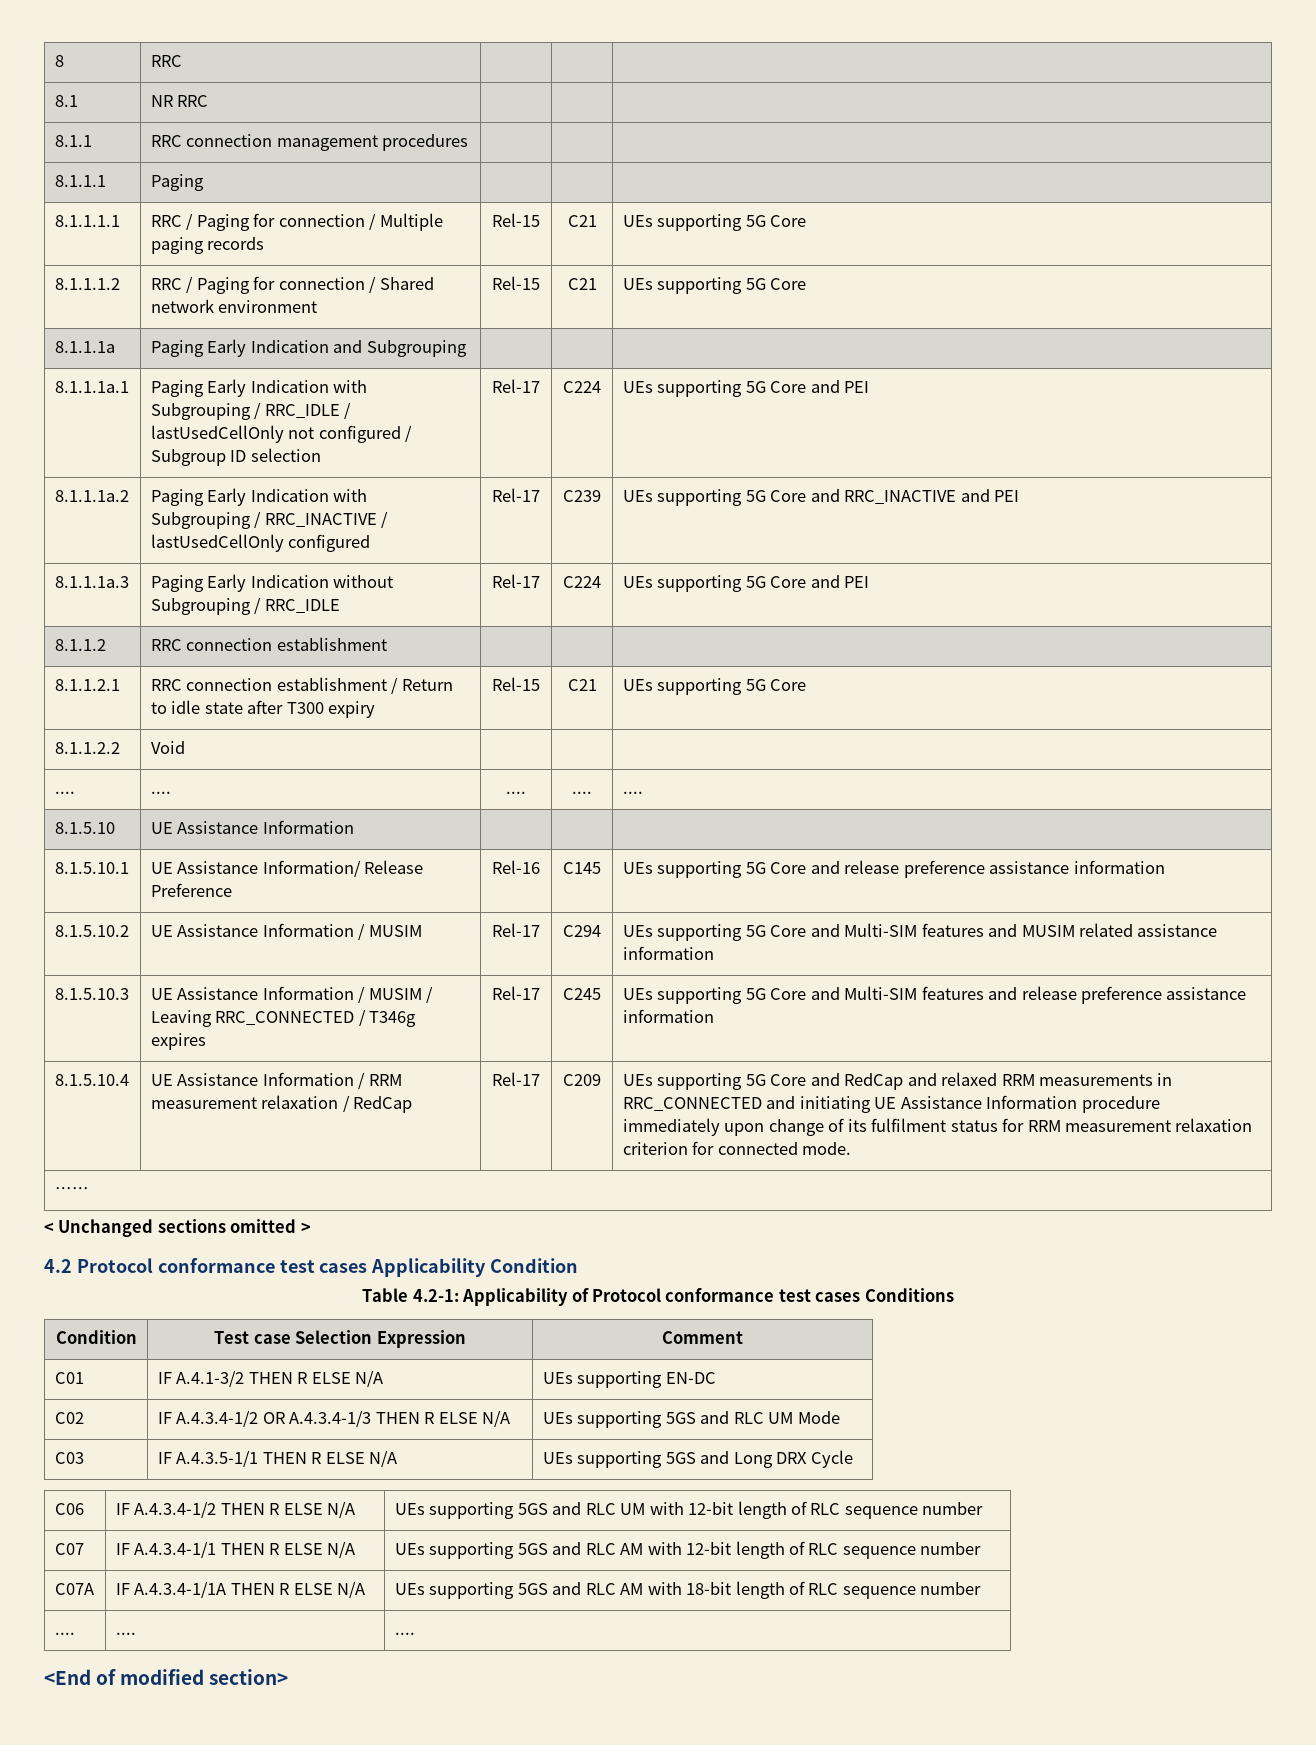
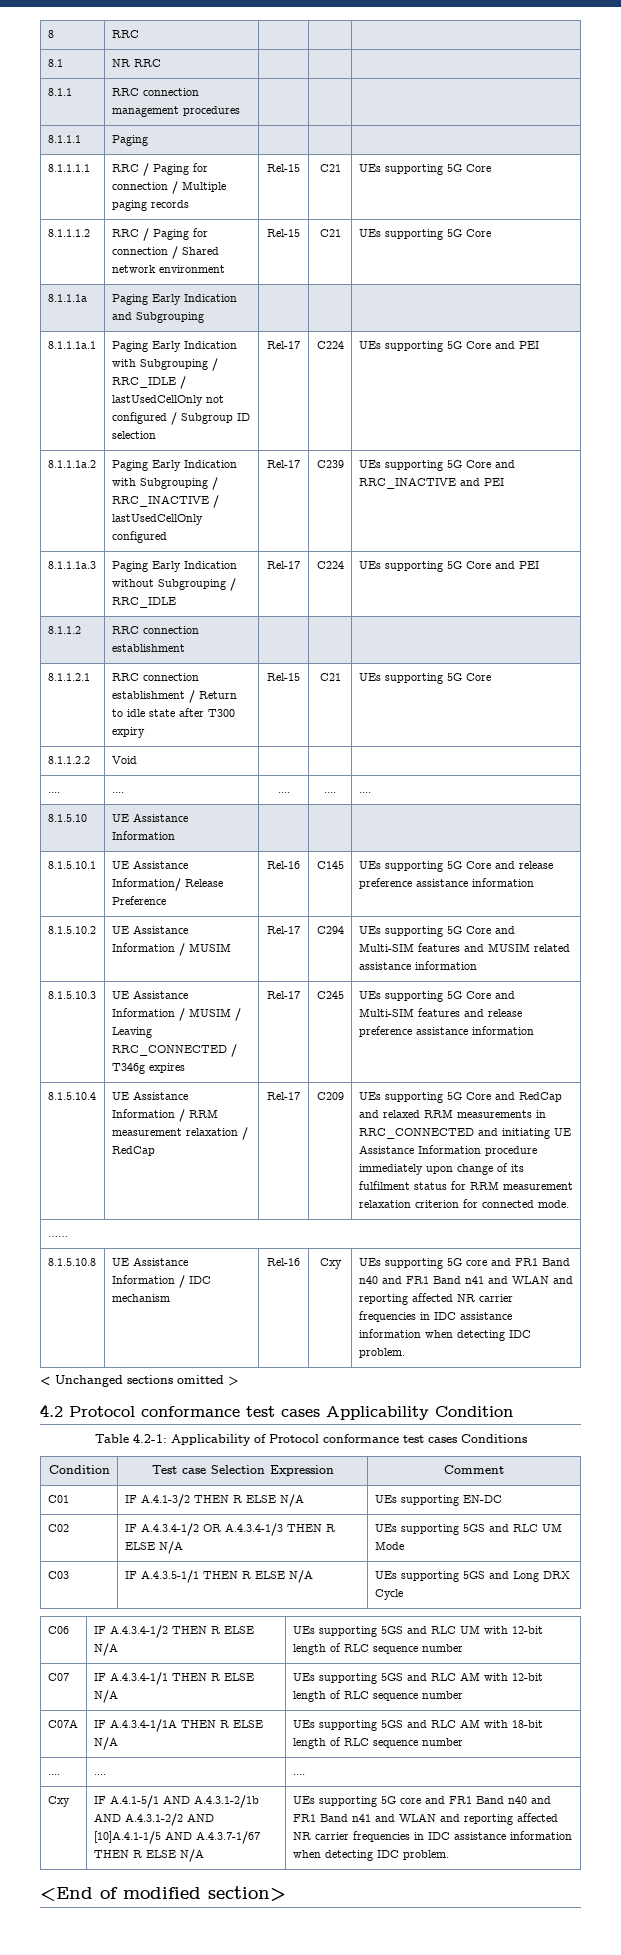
(89, 1191) none -> [47,1258,96,1266] [111,1257,188,1266] [111,1275,211,1288] [111,1294,170,1302] [267,1258,300,1266] [319,1258,342,1269] [358,1258,570,1269] [358,1275,573,1284] [358,1293,513,1305] [358,1311,512,1322] [358,1329,531,1341] [358,1348,405,1358] // 8.1.5.10.8 | UE Assistance Information / IDC mechanism | Rel-16 | Cxy | UEs supporting 5G core and FR1 Band n40 and FR1 Band n41 and WLAN and reporting affected NR carrier frequencies in IDC assistance information when detecting IDC problem.
(415, 1633) none -> [47,1796,70,1807] [93,1795,259,1808] [93,1813,214,1826] [93,1831,260,1844] [93,1849,204,1862] [292,1796,551,1807] [292,1813,558,1825] [292,1831,572,1842] [292,1850,449,1861] // Cxy | IF A.4.1-5/1 AND A.4.3.1-2/1b AND A.4.3.1-2/2 AND [10]A.4.1-1/5 AND A.4.3.7-1/67 THEN R ELSE N/A | UEs supporting 5G core and FR1 Band n40 and FR1 Band n41 and WLAN and reporting affected NR carrier frequencies in IDC assistance information when detecting IDC problem.

